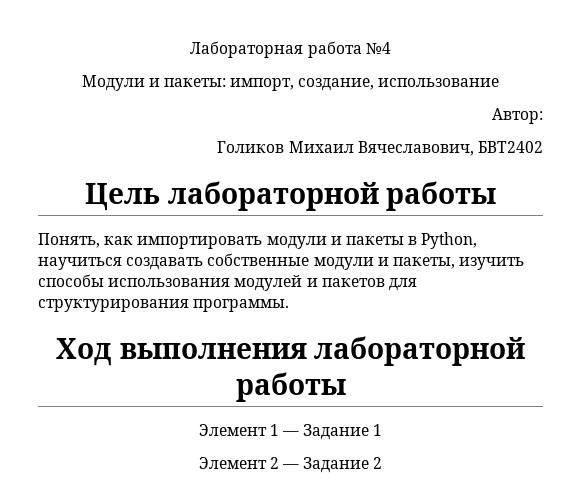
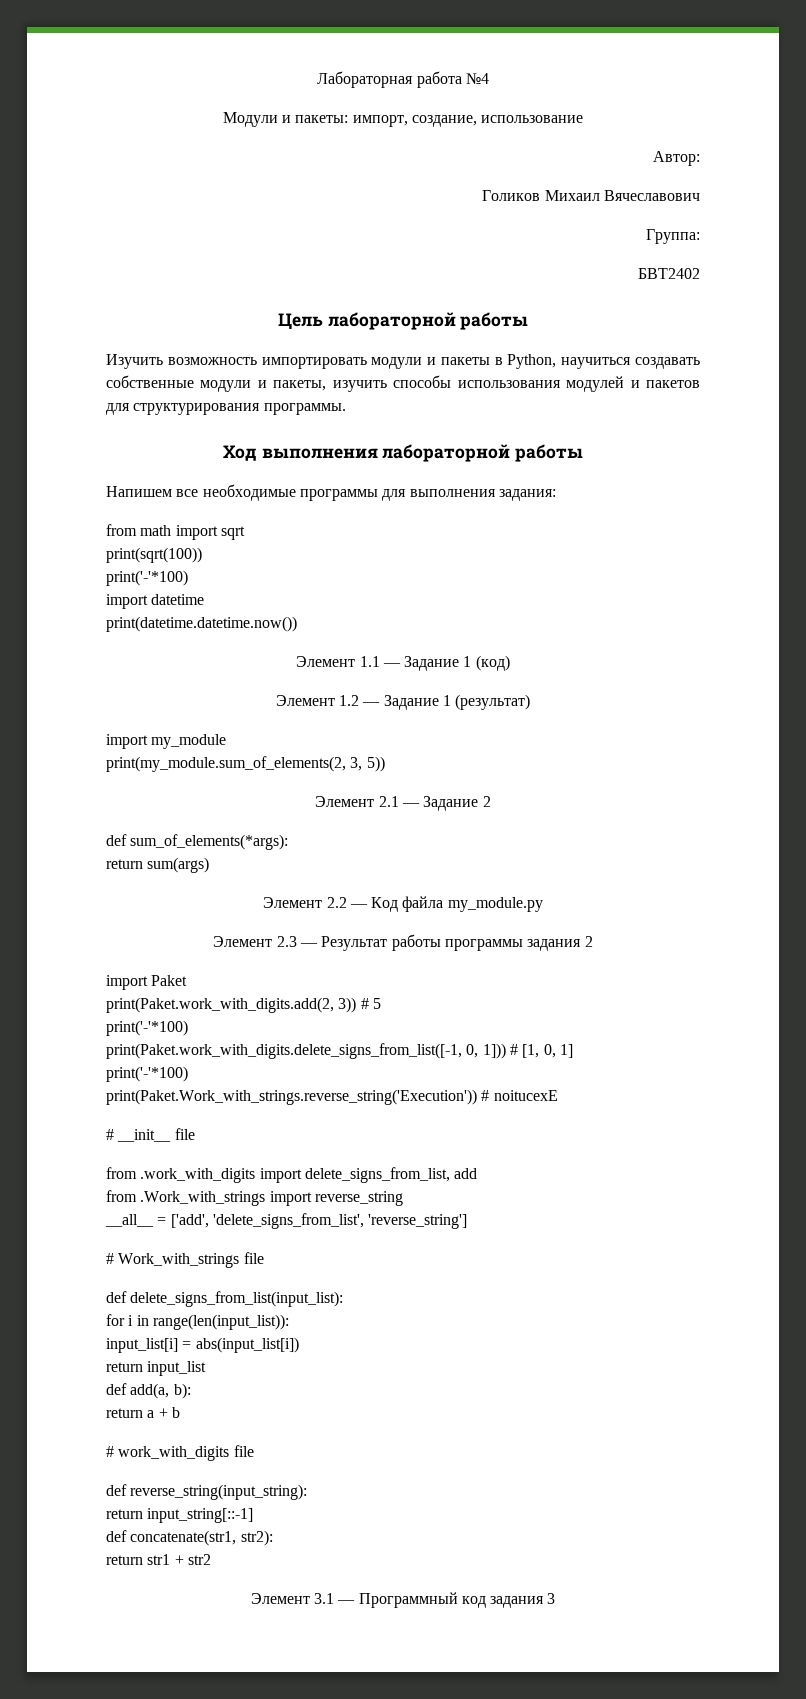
[357,141,474,156] Вячеславович, -> [604,190,700,201] [646,229,700,244] Вячеславович // Группа: //
[38,233,134,248] Понять, как -> [106,354,257,369] Изучить возможность
[198,424,383,440] [198,457,383,473] // Элемент 1 ― Задание 1 // Элемент 2 ― Задание 2 -> [106,484,556,501] [106,524,245,540] [106,547,202,563] [106,570,188,586] [106,594,205,609] [106,616,297,632] [296,655,510,671] [275,694,531,710] [106,734,227,749] [106,756,385,772] [315,796,491,811] [106,834,289,850] [106,857,210,873] [263,896,543,912] [213,934,593,951] [106,975,188,990] [106,997,381,1013] [106,1020,188,1036] [106,1043,573,1059] [106,1066,188,1082] [106,1089,558,1105] [106,1128,195,1142] [106,1167,478,1183] [106,1190,403,1206] [105,1213,468,1229] [106,1252,264,1268] [106,1291,344,1307] [106,1314,289,1330] [106,1337,299,1353] [106,1361,207,1376] [106,1383,191,1399] [106,1407,180,1418] [106,1445,254,1461] [106,1484,308,1500] [106,1508,254,1523] [106,1530,273,1546] [106,1554,211,1565] [250,1592,556,1608] // Напишем все необходимые программы для выполнения задания: // from math import sqrt // print(sqrt(100)) // print('-'*100) // import datetime // print(datetime.datetime.now()) // Элемент 1.1 ― Задание 1 (код) // Элемент 1.2 ― Задание 1 (результат) // import my_module // print(my_module.sum_of_elements(2, 3, 5)) // Элемент 2.1 ― Задание 2 // def sum_of_elements(*args): // return sum(args) // Элемент 2.2 ― Код файла my_module.py // Элемент 2.3 ― Результат работы программы задания 2 // import Paket // print(Paket.work_with_digits.add(2, 3)) # 5 // print('-'*100) // print(Paket.work_with_digits.delete_signs_from_list([-1, 0, 1])) # [1, 0, 1] // print('-'*100) // print(Paket.Work_with_strings.reverse_string('Execution')) # noitucexE // # __init__ file // from .work_with_digits import delete_signs_from_list, add // from .Work_with_strings import reverse_string // __all__ = ['add', 'delete_signs_from_list', 'reverse_string'] // # Work_with_strings file // def delete_signs_from_list(input_list): // for i in range(len(input_list)): // input_list[i] = abs(input_list[i]) // return input_list // def add(a, b): // return a + b // # work_with_digits file // def reverse_string(input_string): // return input_string[::-1] // def concatenate(str1, str2): // return str1 + str2 // Элемент 3.1 ― Программный код задания 3

